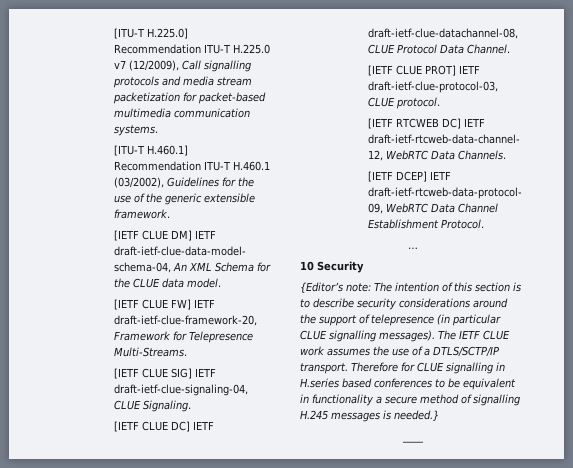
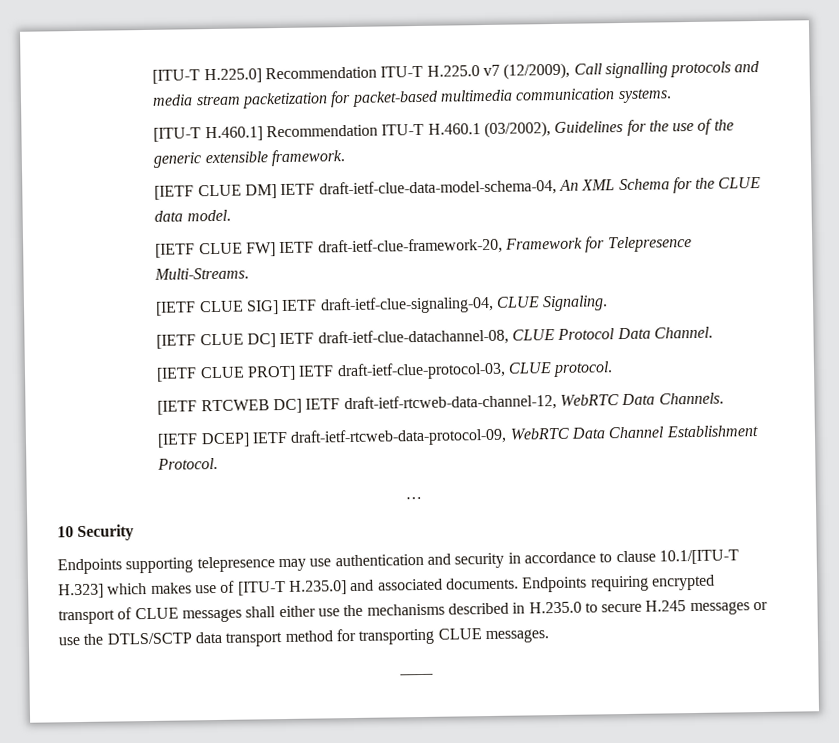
[300,282,521,293] [300,298,508,310] [300,314,501,326] [300,330,510,342] [300,346,499,357] [300,362,505,374] [300,378,516,390] [300,394,520,406] [300,410,439,422] {Editor’s note: The intention of this section is to describe security considerations around the support of telepresence (in particular CLUE signalling messages). The IETF CLUE work assumes the use of a DTLS/SCTP/IP transport. Therefore for CLUE signalling in H.series based conferences to be equivalent in functionality a secure method of signalling H.245 messages is needed.} -> [57,549,739,575] [58,574,715,599] [58,600,769,625] [58,628,549,647] Endpoints supporting telepresence may use authentication and security in accordance to clause 10.1/[ITU-T H.323] which makes use of [ITU-T H.235.0] and associated documents. Endpoints requiring encrypted transport of CLUE messages shall either use the mechanisms described in H.235.0 to secure H.245 messages or use the DTLS/SCTP data transport method for transporting CLUE messages.

